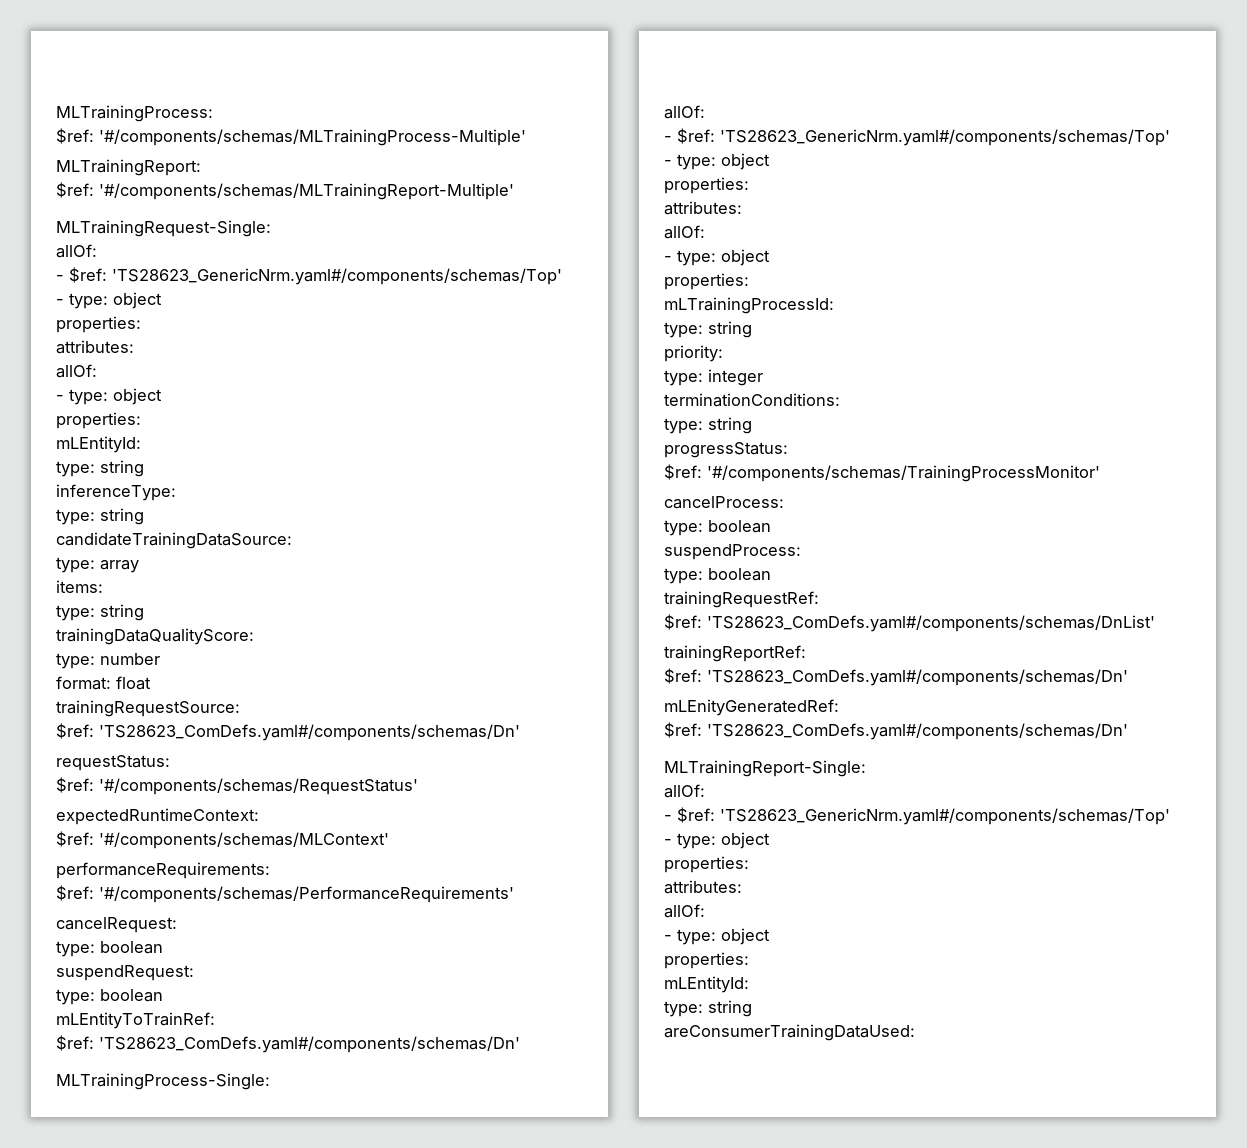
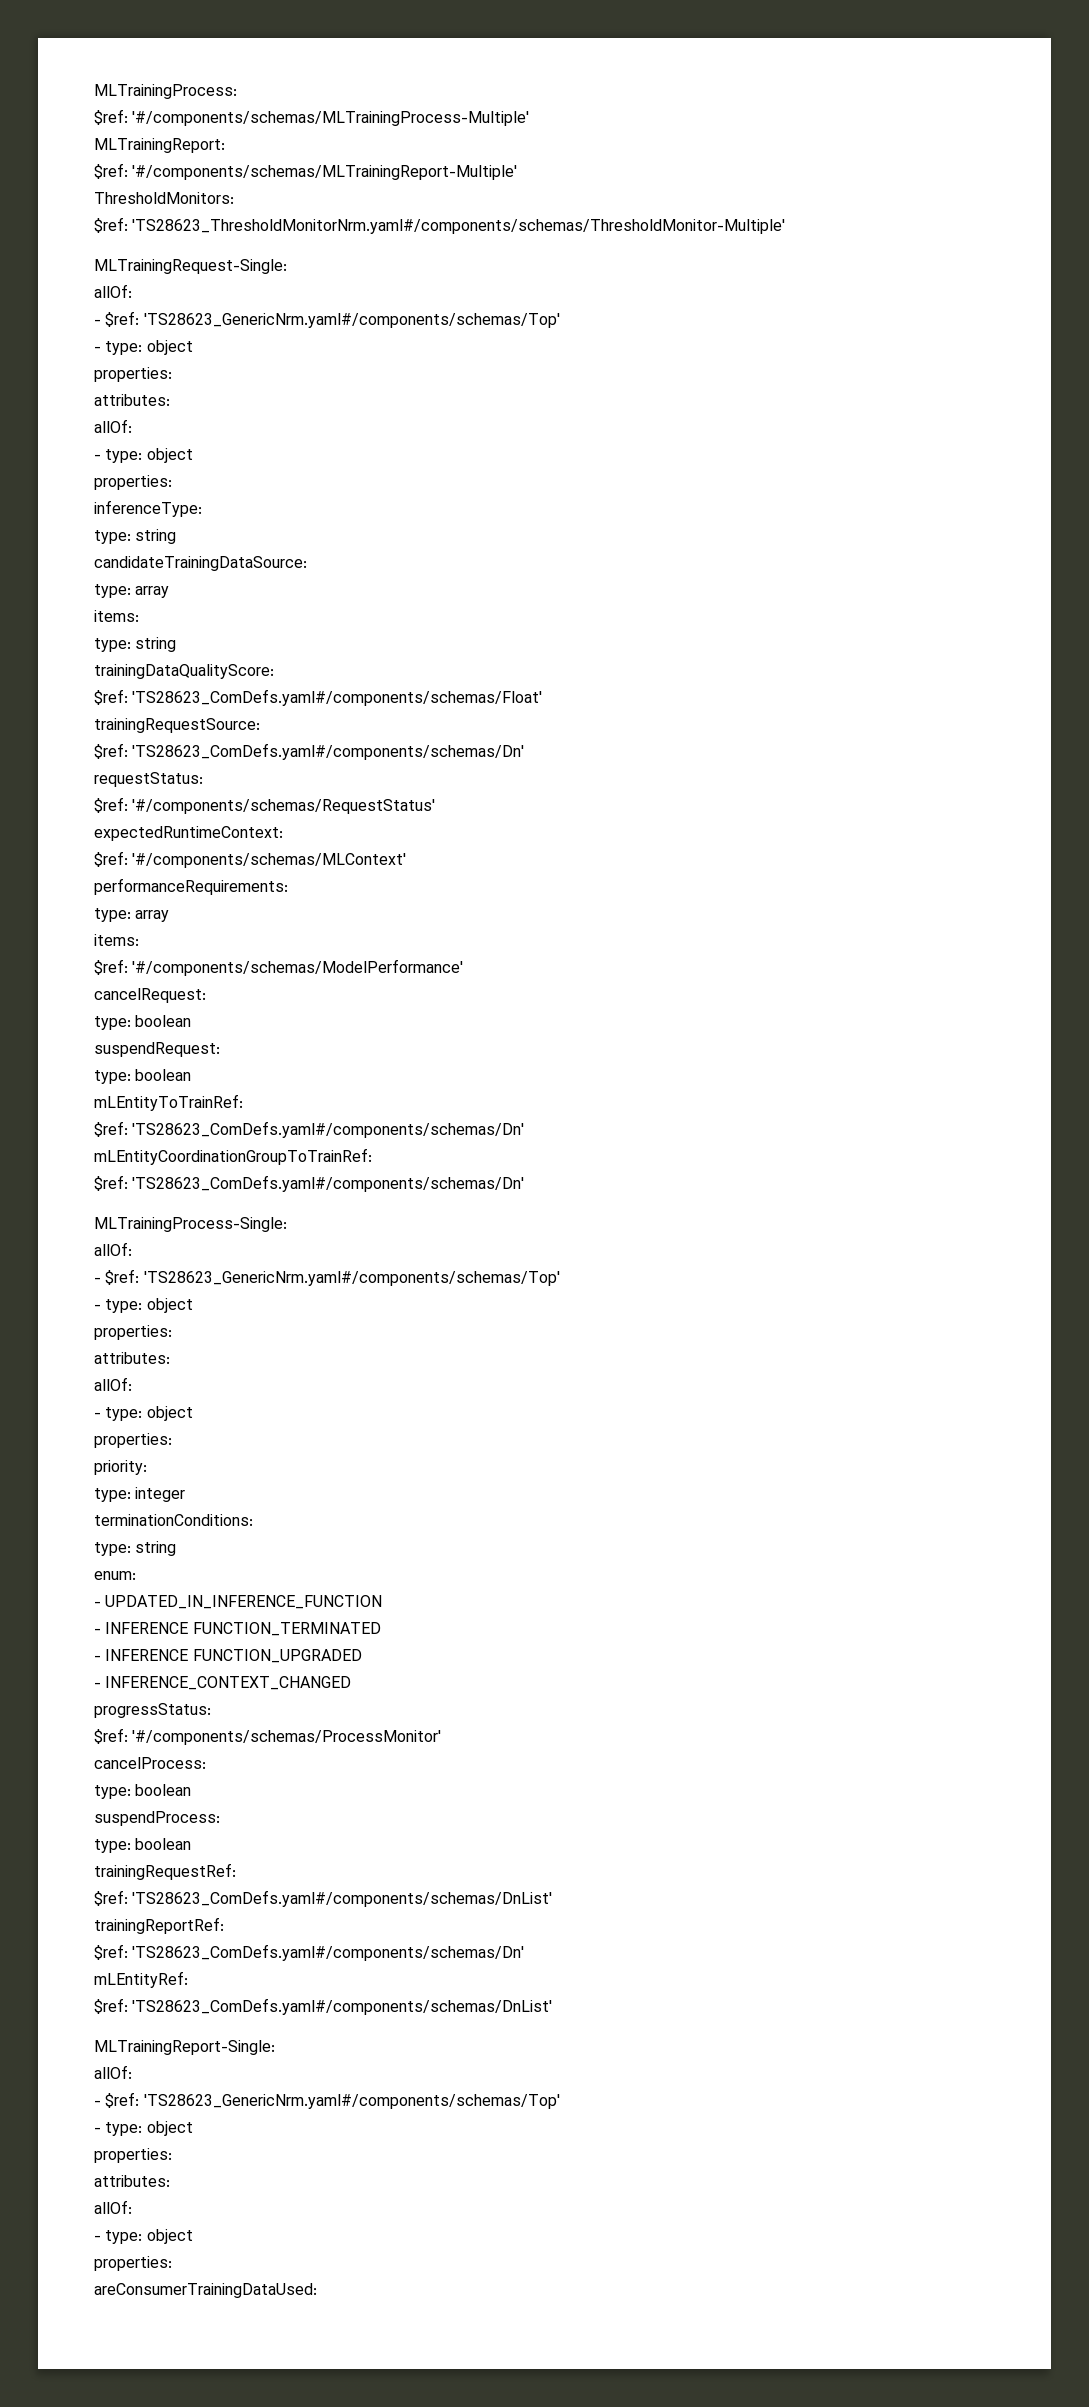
(514, 191) none -> [94,192,234,204] [94,217,786,234] // ThresholdMonitors: // $ref: 'TS28623_ThresholdMonitorNrm.yaml#/components/schemas/ThresholdMonitor-Multiple'
[56,436,141,453] [56,460,144,477] // mLEntityId: // type: string -> (172, 482) none
[56,653,160,669] [56,676,151,690] type: number // format: float -> [94,689,543,706] $ref: 'TS28623_ComDefs.yaml#/components/schemas/Float'
[56,885,514,903] // $ref: '#/components/schemas/PerformanceRequirements' -> [94,908,170,922] [94,934,139,946] [94,959,464,976] // type: array // items: // $ref: '#/components/schemas/ModelPerformance'
(520, 1044) none -> [94,1148,372,1165] [94,1175,525,1192] // mLEntityCoordinationGroupToTrainRef: // $ref: 'TS28623_ComDefs.yaml#/components/schemas/Dn'
[664,297,834,314] [664,321,752,338] // mLTrainingProcessId: // type: string -> (172, 1440) none
(752, 425) none -> [94,1571,136,1580] [94,1595,383,1609] [94,1622,381,1636] [94,1649,362,1663] [94,1676,352,1690] // enum: // - UPDATED_IN_INFERENCE_FUNCTION // - INFERENCE FUNCTION_TERMINATED // - INFERENCE FUNCTION_UPGRADED // - INFERENCE_CONTEXT_CHANGED
[707,465,1100,482] '#/components/schemas/TrainingProcessMonitor' -> [132,1730,442,1745] '#/components/schemas/ProcessMonitor'
[664,699,839,716] [664,722,1128,740] mLEnityGeneratedRef: // $ref: 'TS28623_ComDefs.yaml#/components/schemas/Dn' -> [94,1971,188,1988] [94,1998,553,2015] mLEntityRef: // $ref: 'TS28623_ComDefs.yaml#/components/schemas/DnList'
[664,976,749,993] [664,1000,752,1017] // mLEntityId: // type: string -> (172, 2263) none

